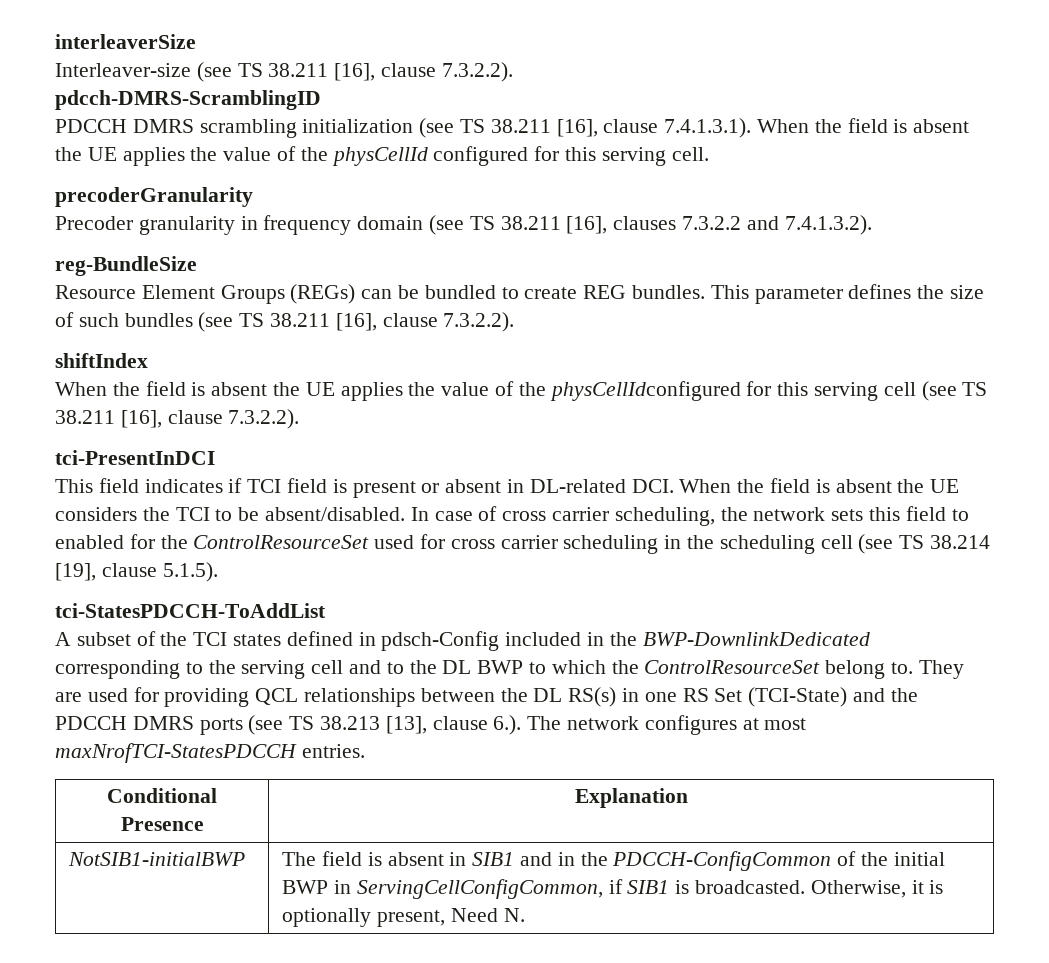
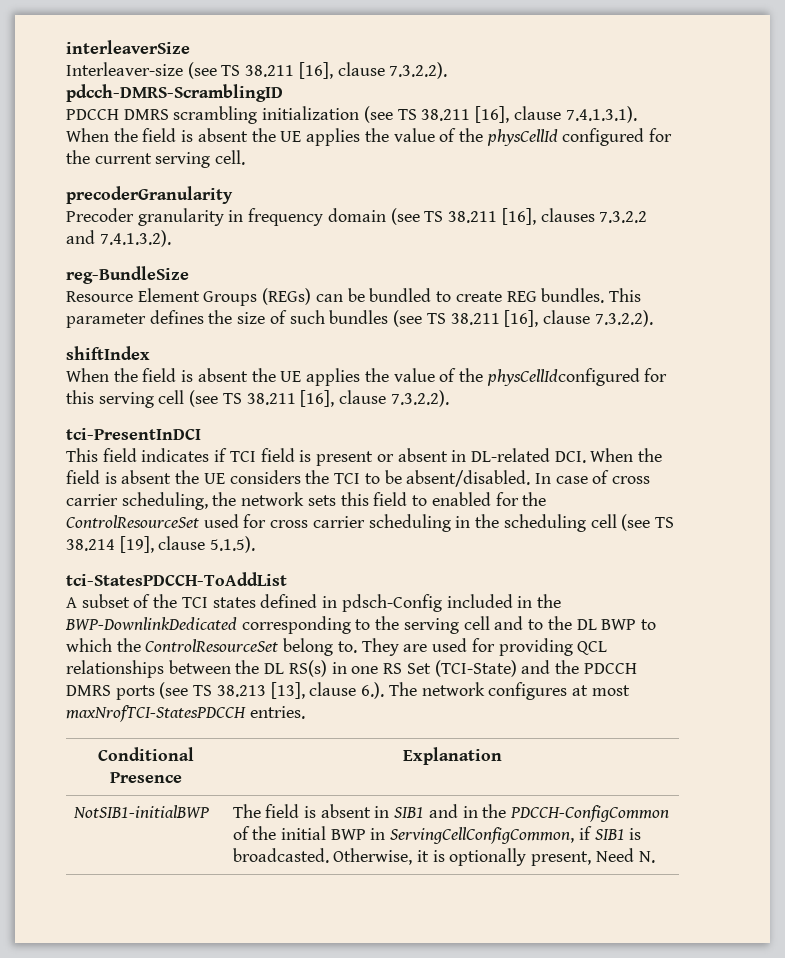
[565,147,597,161] this -> [66,150,152,164] the current

